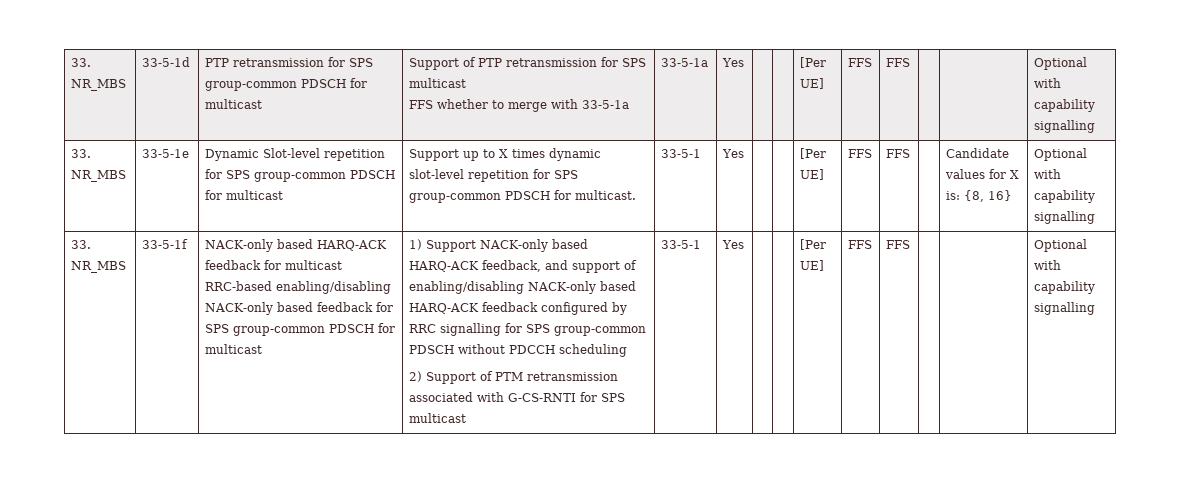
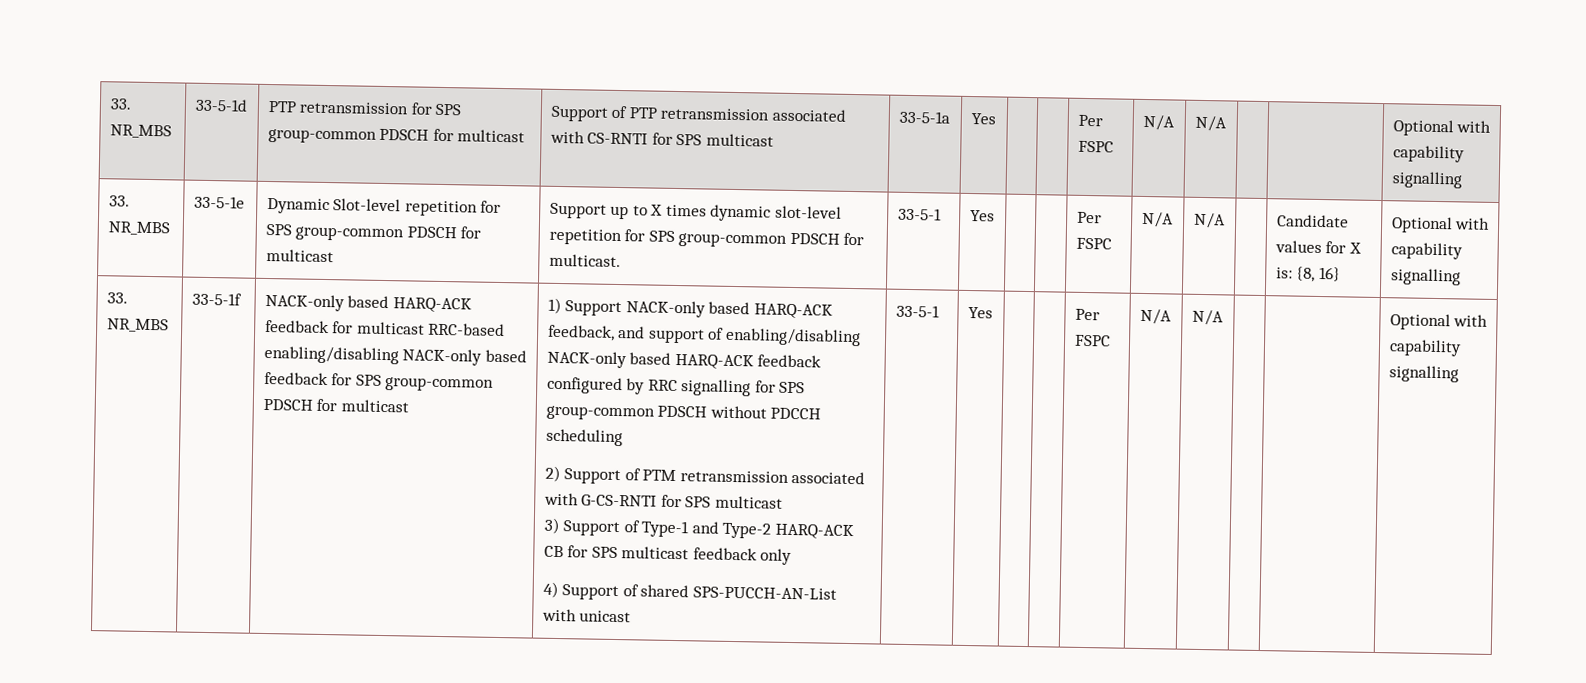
[600,57,646,67] [408,78,466,88] [408,99,629,112] [660,58,708,67] [721,58,744,67] [799,57,826,68] [799,78,824,89] [847,58,872,67] [885,58,910,67] for SPS multicast // FFS whether to merge with 33-5-1a | 33-5-1a | Yes | | | [Per UE] | FFS | FFS -> [771,108,846,122] [549,130,774,147] [898,110,950,124] [970,113,996,125] [1077,114,1103,127] [1077,140,1114,153] [1142,114,1175,131] [1194,115,1227,132] associated with CS-RNTI for SPS multicast | 33-5-1a | Yes | | | Per FSPC | N/A | N/A
[799,148,826,159] [799,169,824,180] [847,149,872,158] [885,149,910,158] [Per UE] | FFS | FFS -> [1076,211,1102,224] [1075,237,1112,250] [1141,211,1174,228] [1193,212,1226,229] Per FSPC | N/A | N/A
[660,240,701,249] [721,240,744,249] [799,239,826,250] [799,260,824,271] [847,240,872,249] [885,240,910,249] | 33-5-1 | Yes | | | [Per UE] | FFS | FFS -> [543,517,855,540] [543,545,793,566] [542,581,837,601] [541,608,632,623] [895,304,940,318] [967,306,993,319] [1074,308,1100,321] [1073,334,1111,347] [1139,308,1172,325] [1191,309,1224,326] // 3) Support of Type-1 and Type-2 HARQ-ACK CB for SPS multicast feedback only // 4) Support of shared SPS-PUCCH-AN-List with unicast | 33-5-1 | Yes | | | Per FSPC | N/A | N/A

